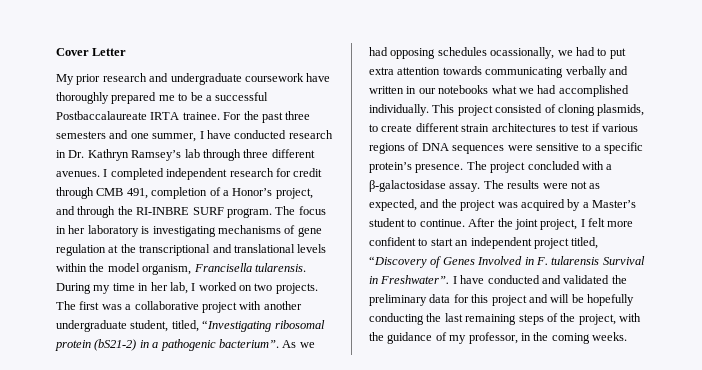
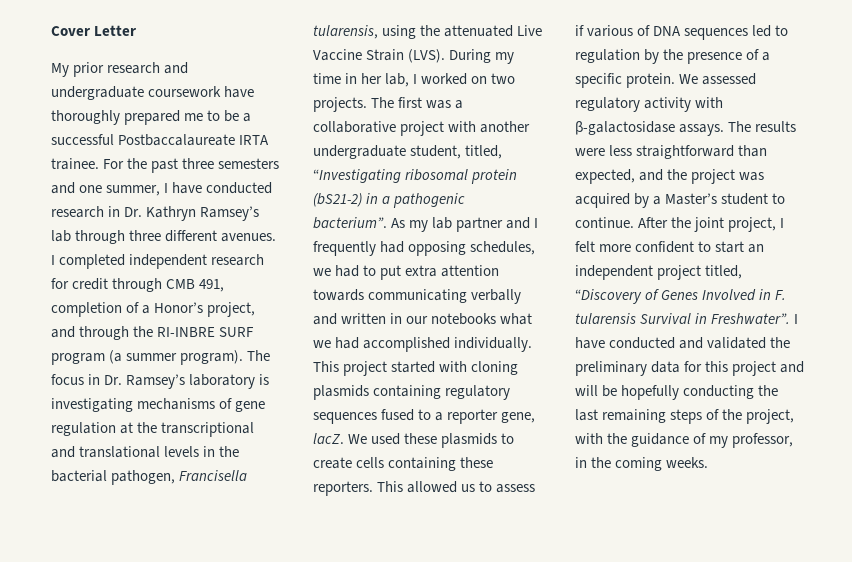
[226,208,272,218] program. -> [51,350,244,365] program (a summer program).
[68,225,86,234] her -> [104,374,186,389] Dr. Ramsey’s
[56,263,306,275] within the model organism, Francisella tularensis. -> [203,446,240,457] [51,470,248,485] [313,25,543,39] [313,49,446,63] in the bacterial pathogen, Francisella tularensis, using the attenuated Live Vaccine Strain (LVS).
[299,342,315,348] [369,47,555,59] we had opposing schedules ocassionally, -> [409,217,539,232] [313,241,536,256] my lab partner and I frequently had opposing schedules,
[495,104,645,116] [369,123,590,132] consisted of cloning plasmids, to create different strain architectures to test -> [391,361,519,375] [313,385,511,400] [313,409,536,424] [313,433,515,448] [313,457,494,471] [313,481,536,496] started with cloning plasmids containing regulatory sequences fused to a reporter gene, lacZ. We used these plasmids to create cells containing these reporters. This allowed us to assess
[369,143,405,154] regions -> (634, 31) none
[507,142,643,154] [369,161,613,173] [369,180,601,192] were sensitive to a specific protein’s presence. The project concluded with a β-galactosidase assay. The results were not as -> [752,25,789,37] [575,49,771,64] [575,73,757,88] [575,97,724,112] [575,121,797,136] [575,145,768,159] led to regulation by the presence of a specific protein. We assessed regulatory activity with β-galactosidase assays. The results were less straightforward than

